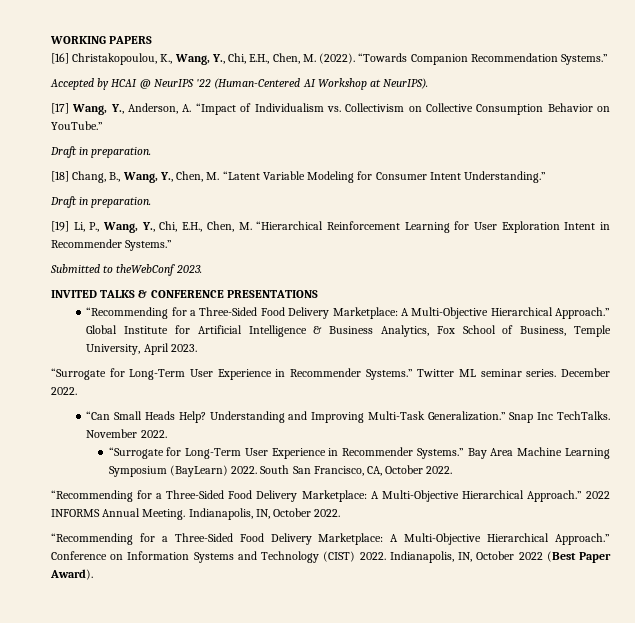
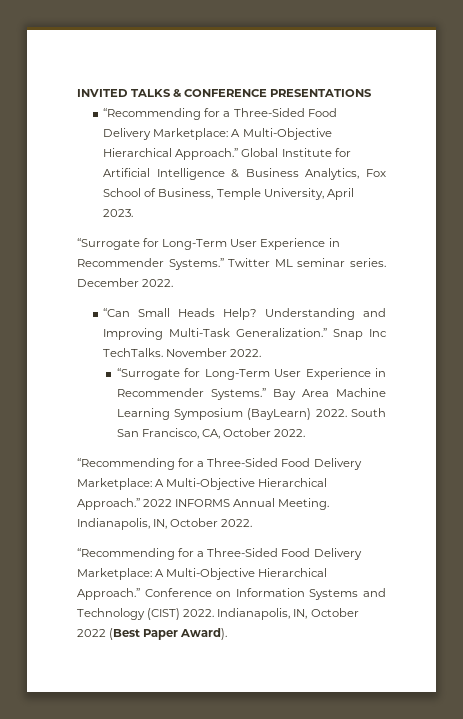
[50,36,153,44] [51,53,609,65] [50,78,429,90] [51,103,610,115] [51,121,103,130] [50,146,152,158] [51,171,547,183] [50,196,152,208] [51,221,610,233] [51,239,173,251] [50,264,202,276] WORKING PAPERS // [16] Christakopoulou, K., Wang, Y., Chi, E.H., Chen, M. (2022). “Towards Companion Recommendation Systems.” // Accepted by HCAI @ NeurIPS '22 (Human-Centered AI Workshop at NeurIPS). // [17] Wang, Y., Anderson, A. “Impact of Individualism vs. Collectivism on Collective Consumption Behavior on YouTube.” // Draft in preparation. // [18] Chang, B., Wang, Y., Chen, M. “Latent Variable Modeling for Consumer Intent Understanding.” // Draft in preparation. // [19] Li, P., Wang, Y., Chi, E.H., Chen, M. “Hierarchical Reinforcement Learning for User Exploration Intent in Recommender Systems.” // Submitted to theWebConf 2023. // -> (77, 93) none

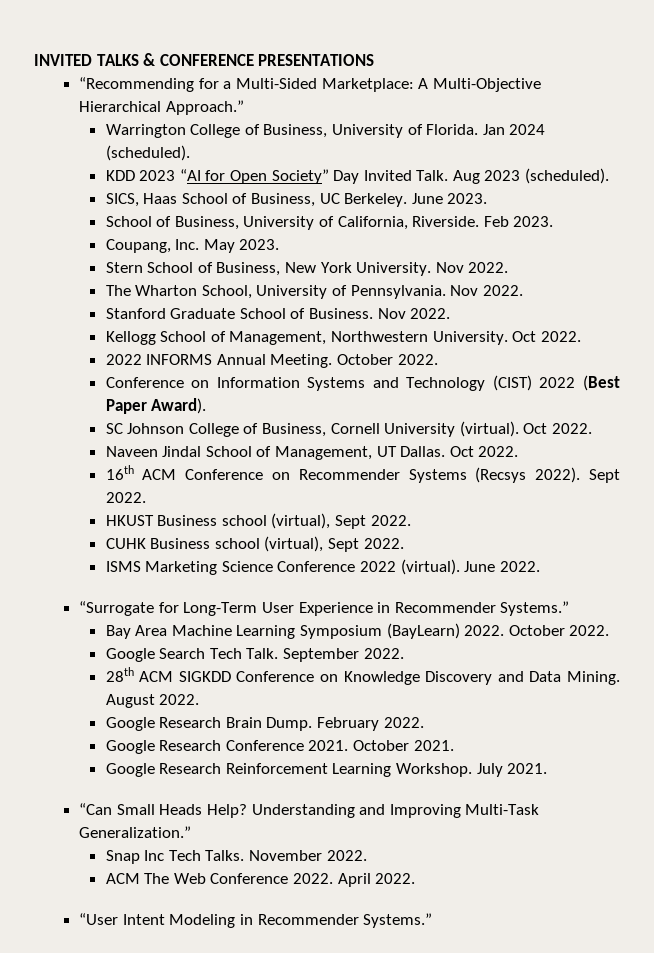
[233,108,337,117] [103,128,332,140] [103,148,351,160] [103,168,387,180] [103,188,354,200] [103,209,134,217] [77,238,340,250] [77,258,386,270] [77,278,174,287] Three-Sided Food Delivery Marketplace: A Multi-Objective Hierarchical Approach.” Global Institute for Artificial Intelligence & Business Analytics, Fox School of Business, Temple University, April 2023. // “Surrogate for Long-Term User Experience in Recommender Systems.” Twitter ML seminar series. December 2022. -> [235,78,541,92] [79,100,244,115] [105,124,546,138] [105,145,190,161] [105,168,610,184] [105,193,488,207] [105,216,554,230] [105,239,280,253] [105,262,509,276] [105,285,523,299] [105,308,451,319] [105,331,581,345] [105,354,438,368] [105,375,620,391] [105,398,207,414] [105,421,592,437] [105,446,519,460] [105,465,620,483] [105,492,146,503] [105,513,411,529] [105,536,404,552] [105,559,540,575] [79,601,570,616] [105,623,610,639] [105,648,404,662] [105,667,621,685] [105,694,200,708] [105,717,424,731] [105,740,454,754] [105,763,548,777] Multi-Sided Marketplace: A Multi-Objective Hierarchical Approach.” // Warrington College of Business, University of Florida. Jan 2024 (scheduled). // KDD 2023 “AI for Open Society” Day Invited Talk. Aug 2023 (scheduled). // SICS, Haas School of Business, UC Berkeley. June 2023. // School of Business, University of California, Riverside. Feb 2023. // Coupang, Inc. May 2023. // Stern School of Business, New York University. Nov 2022. // The Wharton School, University of Pennsylvania. Nov 2022. // Stanford Graduate School of Business. Nov 2022. // Kellogg School of Management, Northwestern University. Oct 2022. // 2022 INFORMS Annual Meeting. October 2022. // Conference on Information Systems and Technology (CIST) 2022 (Best Paper Award). // SC Johnson College of Business, Cornell University (virtual). Oct 2022. // Naveen Jindal School of Management, UT Dallas. Oct 2022. // 16th ACM Conference on Recommender Systems (Recsys 2022). Sept 2022. // HKUST Business school (virtual), Sept 2022. // CUHK Business school (virtual), Sept 2022. // ISMS Marketing Science Conference 2022 (virtual). June 2022. // “Surrogate for Long-Term User Experience in Recommender Systems.” // Bay Area Machine Learning Symposium (BayLearn) 2022. October 2022. // Google Search Tech Talk. September 2022. // 28th ACM SIGKDD Conference on Knowledge Discovery and Data Mining. August 2022. // Google Research Brain Dump. February 2022. // Google Research Conference 2021. October 2021. // Google Research Reinforcement Learning Workshop. July 2021.
(328, 332) none -> (192, 832) //
[103,348,164,357] TechTalks. -> [168,850,245,861] Tech Talks.
[116,368,386,380] [116,388,386,400] [116,408,387,420] [116,428,306,439] [77,458,362,470] [77,478,328,490] [77,498,330,510] [77,518,253,530] [77,548,362,560] [77,568,328,580] [77,588,386,600] [77,608,359,620] [77,628,228,640] “Surrogate for Long-Term User Experience in Recommender Systems.” Bay Area Machine Learning Symposium (BayLearn) 2022. South San Francisco, CA, October 2022. // “Recommending for a Three-Sided Food Delivery Marketplace: A Multi-Objective Hierarchical Approach.” 2022 INFORMS Annual Meeting. Indianapolis, IN, October 2022. // “Recommending for a Three-Sided Food Delivery Marketplace: A Multi-Objective Hierarchical Approach.” Conference on Information Systems and Technology (CIST) 2022. Indianapolis, IN, October 2022 (Best Paper Award). -> [105,873,416,887] [79,913,433,928] ACM The Web Conference 2022. April 2022. // “User Intent Modeling in Recommender Systems.”

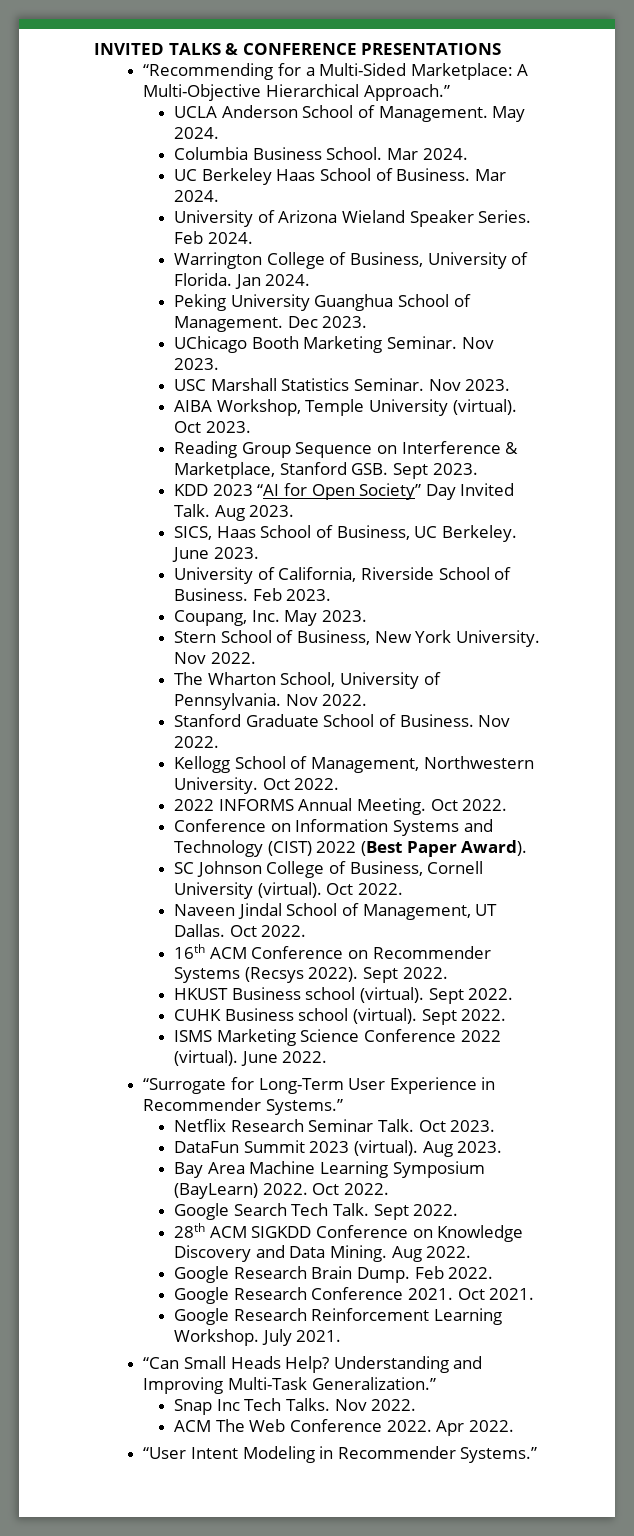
(244, 107) none -> [174,105,526,122] [174,127,220,139] [174,147,468,160] [174,168,506,185] [174,190,220,202] [174,210,532,227] [174,231,253,244] // UCLA Anderson School of Management. May 2024. // Columbia Business School. Mar 2024. // UC Berkeley Haas School of Business. Mar 2024. // University of Arizona Wieland Speaker Series. Feb 2024.
[509,124,546,135] [105,145,190,161] 2024 (scheduled). -> [265,274,311,286] [174,294,471,311] [174,316,368,332] [174,336,494,353] [174,358,220,370] [174,378,511,391] [174,399,517,416] [174,421,251,433] [174,441,519,458] [174,462,478,479] 2024. // Peking University Guanghua School of Management. Dec 2023. // UChicago Booth Marketing Seminar. Nov 2023. // USC Marshall Statistics Seminar. Nov 2023. // AIBA Workshop, Temple University (virtual). Oct 2023. // Reading Group Sequence on Interference & Marketplace, Stanford GSB. Sept 2023.
[484,168,610,184] 2023 (scheduled). -> [249,505,295,517] 2023.
[105,216,480,230] School of Business, University of California, Riverside. -> [174,567,512,584] [174,588,249,601] University of California, Riverside School of Business.
[336,354,393,365] October -> [430,799,458,811] Oct
[271,513,331,529] (virtual), -> [359,987,424,1003] (virtual).
[264,536,324,552] (virtual), -> [352,1008,417,1024] (virtual).
(570, 608) none -> [174,1119,496,1132] [174,1140,503,1157] // Netflix Research Seminar Talk. Oct 2023. // DataFun Summit 2023 (virtual). Aug 2023.
[508,625,565,636] October -> [312,1183,340,1195] Oct
[282,648,359,662] September -> [373,1204,409,1220] Sept
[105,694,155,708] August -> [391,1246,422,1262] Aug
[316,717,379,731] February -> [414,1266,444,1279] Feb
[352,740,409,751] October -> [457,1288,485,1300] Oct
[248,850,322,861] November -> [334,1399,367,1411] Nov
[337,873,371,887] April -> [436,1420,465,1436] Apr

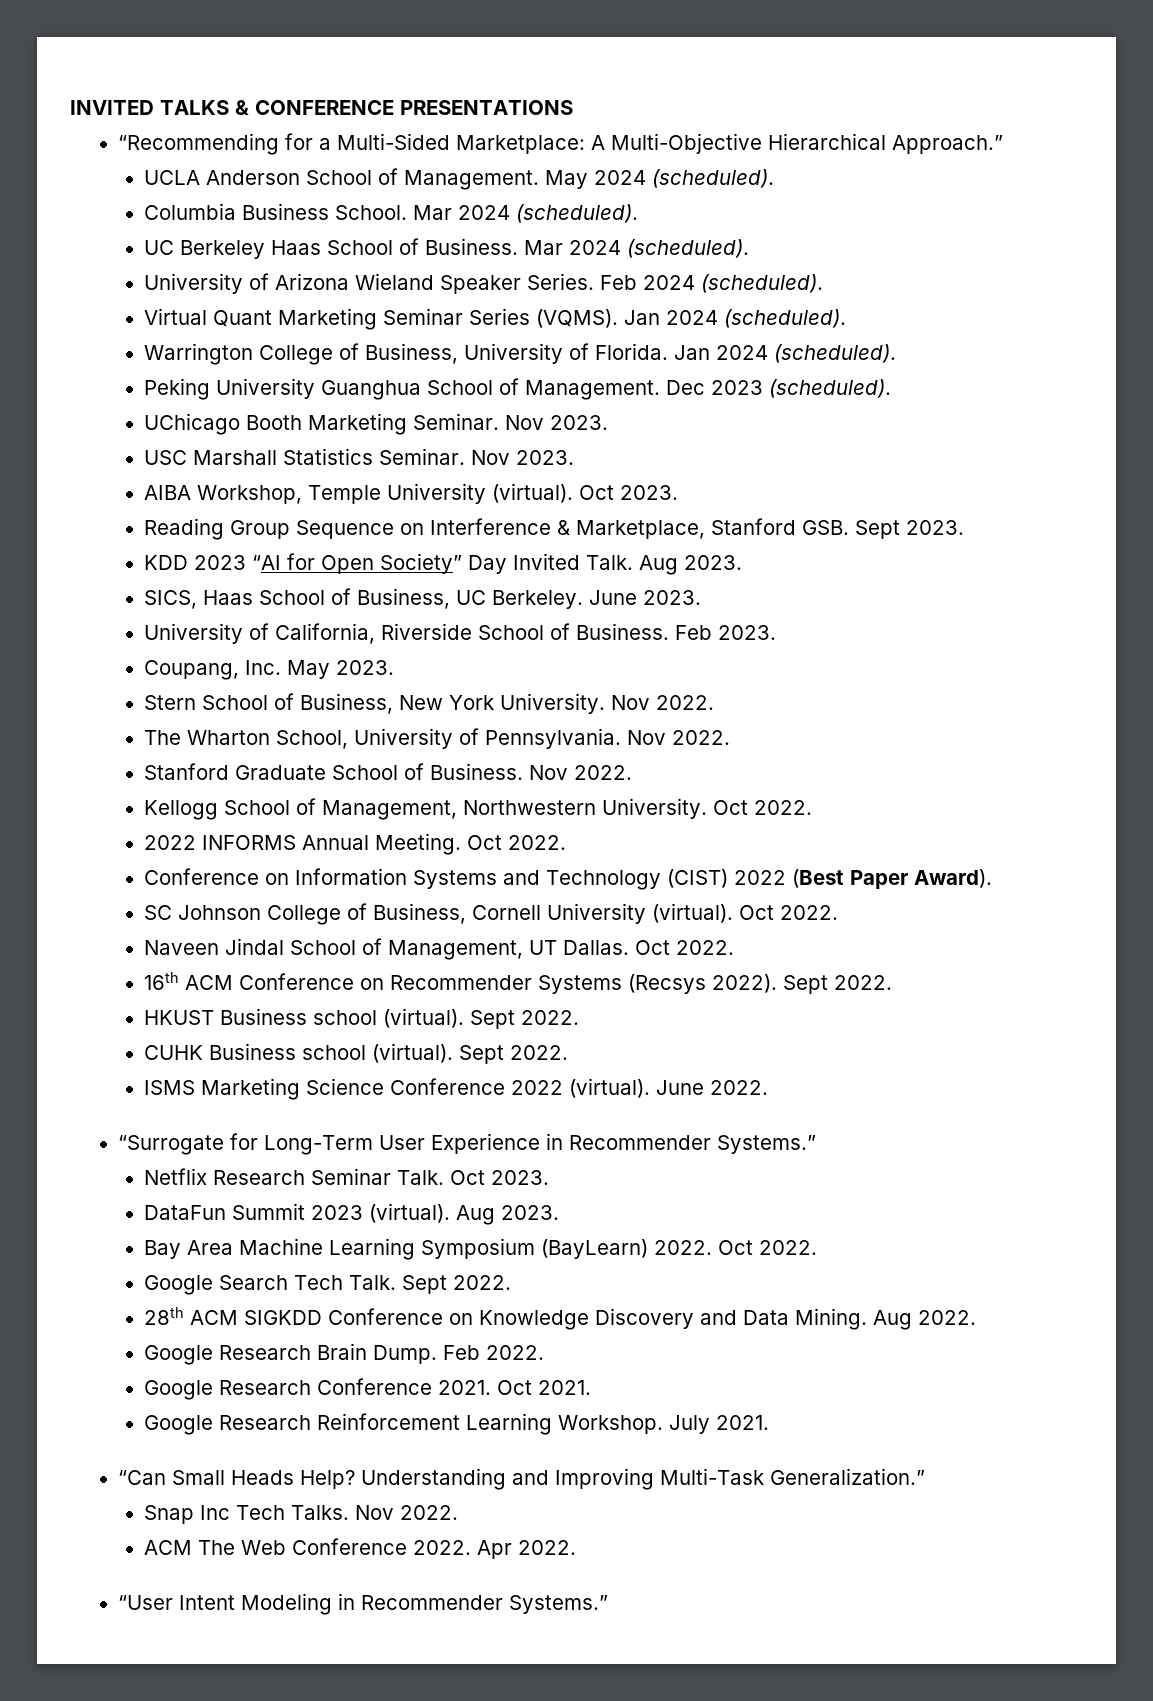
[174,127,220,139] 2024. -> [593,169,774,188] 2024 (scheduled).
[422,148,468,160] 2024. -> [457,204,638,223] 2024 (scheduled).
[174,190,220,202] 2024. -> [568,239,749,258] 2024 (scheduled).
[207,232,253,244] 2024. -> [642,274,823,293] [143,308,846,330] 2024 (scheduled). // Virtual Quant Marketing Seminar Series (VQMS). Jan 2024 (scheduled).
[265,274,311,286] 2024. -> [715,344,896,363] 2024 (scheduled).
[322,316,368,328] 2023. -> [710,379,891,398] 2023 (scheduled).

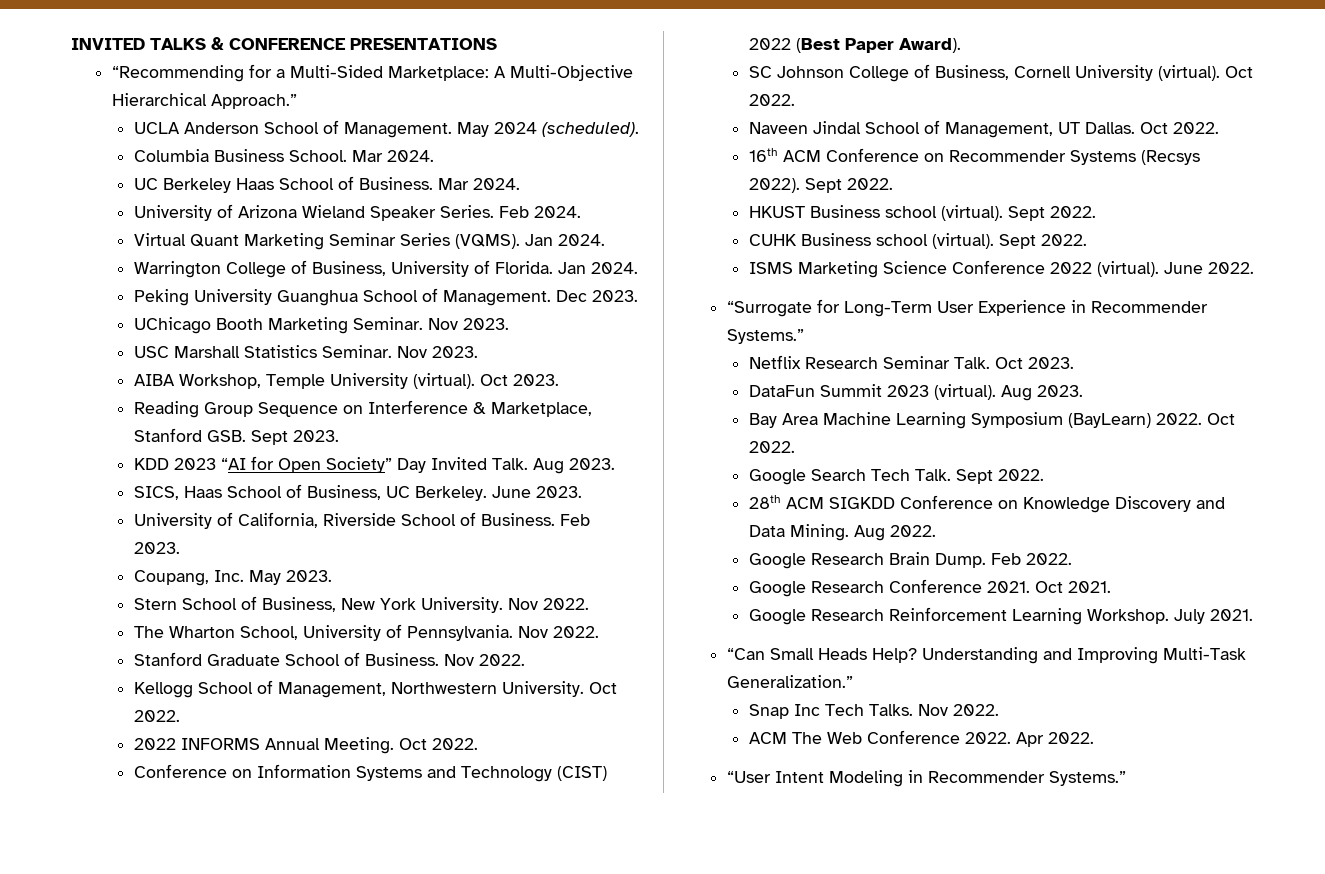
[457,204,638,223] 2024 (scheduled). -> [386,150,434,162] 2024.
[568,239,749,258] 2024 (scheduled). -> [472,178,520,190] 2024.
[642,274,823,293] 2024 (scheduled). -> [533,206,581,218] 2024.
[665,309,846,328] 2024 (scheduled). -> [557,234,605,246] 2024.
[715,344,896,363] 2024 (scheduled). -> [590,262,638,274] 2024.
[710,379,891,398] 2023 (scheduled). -> [591,290,638,302] 2023.

